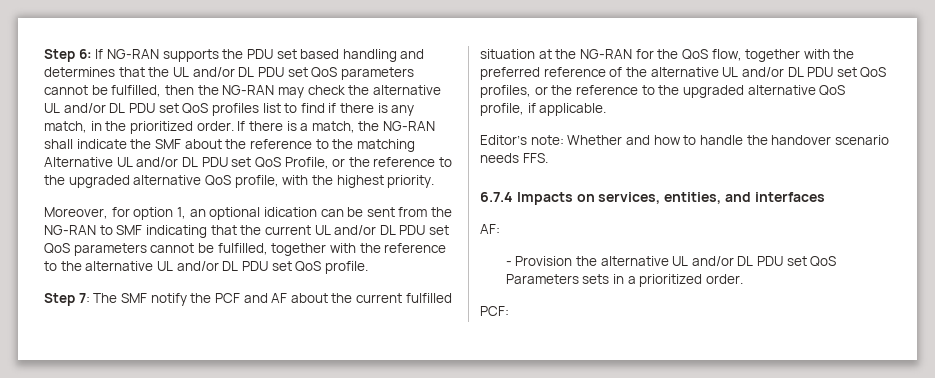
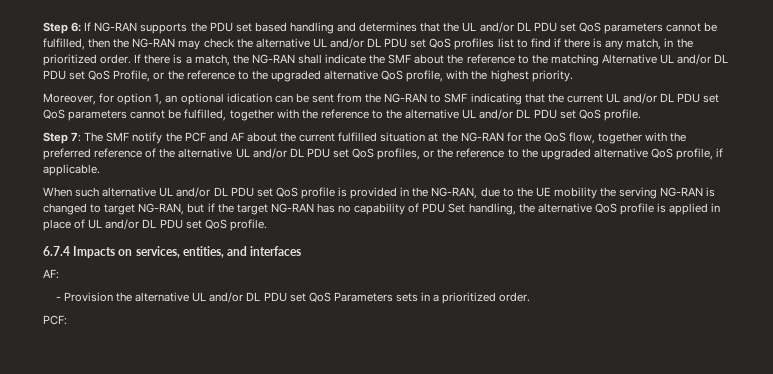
[480,135,889,145] [480,153,548,163] Editor’s note: Whether and how to handle the handover scenario needs FFS. -> [43,187,716,199] [43,203,721,215] [43,219,267,231] When such alternative UL and/or DL PDU set QoS profile is provided in the NG-RAN, due to the UE mobility the serving NG-RAN is changed to target NG-RAN, but if the target NG-RAN has no capability of PDU Set handling, the alternative QoS profile is applied in place of UL and/or DL PDU set QoS profile.

